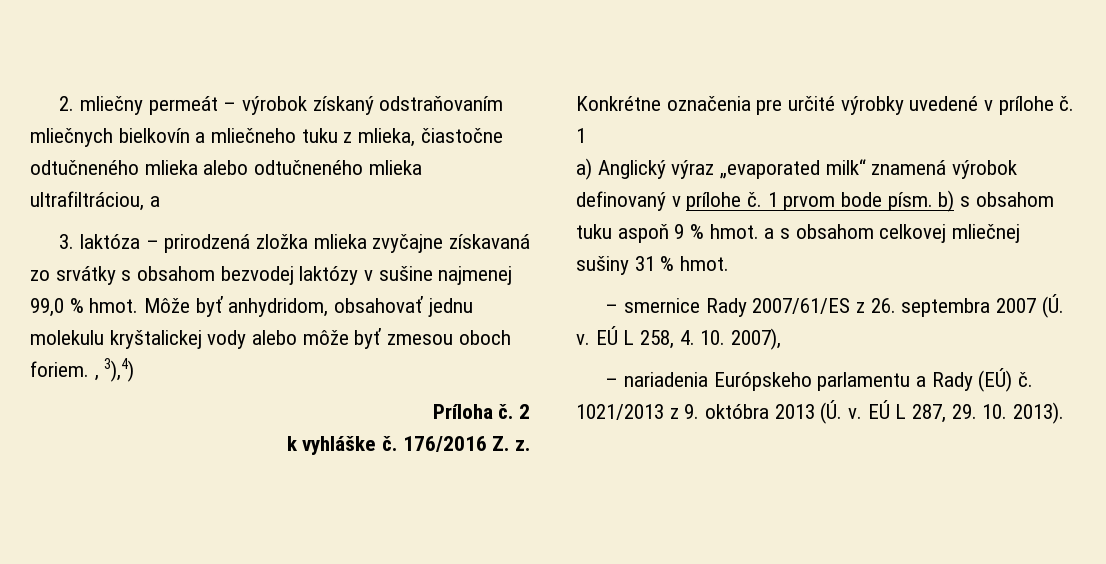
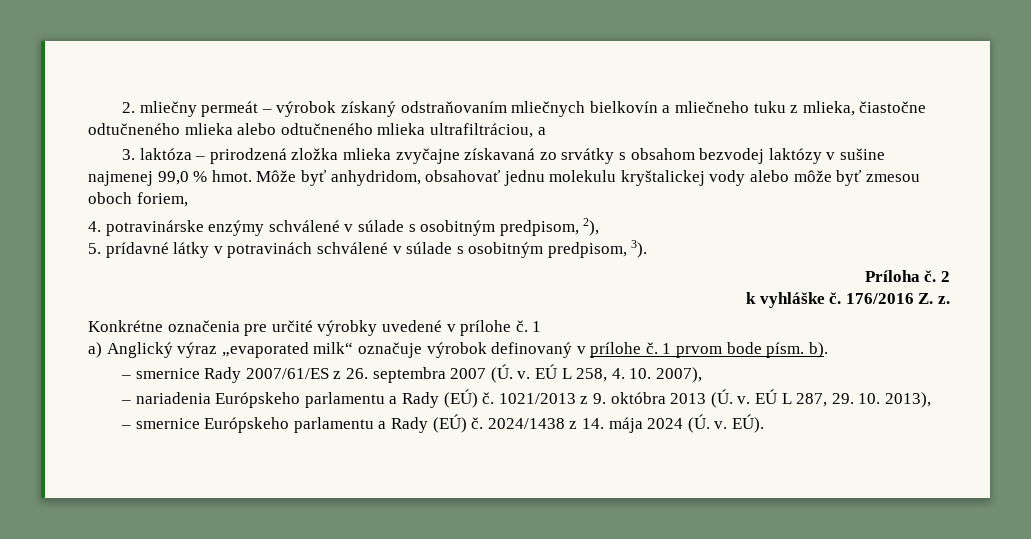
[30,358,135,382] foriem. , 3),4) -> [136,192,188,207] [88,218,600,236] [88,240,648,258] foriem, // 4. potravinárske enzýmy schválené v súlade s osobitným predpisom, 2), // 5. prídavné látky v potravinách schválené v súlade s osobitným predpisom, 3).
[871,160,947,175] znamená -> [357,342,422,358] označuje
[938,190,1054,212] [576,224,1021,243] [576,256,730,275] b) s obsahom tuku aspoň 9 % hmot. a s obsahom celkovej mliečnej sušiny 31 % hmot. -> [808,342,828,358] b).
[1013,402,1065,424] 2013). -> [884,392,931,408] [121,414,764,433] 2013), // – smernice Európskeho parlamentu a Rady (EÚ) č. 2024/1438 z 14. mája 2024 (Ú. v. EÚ).

